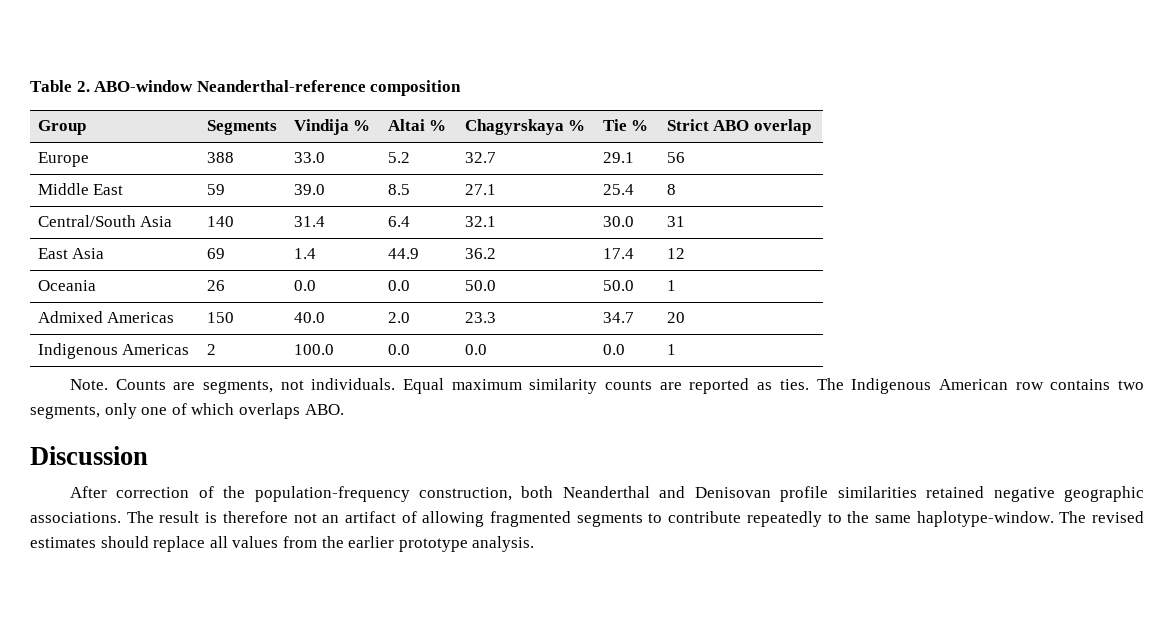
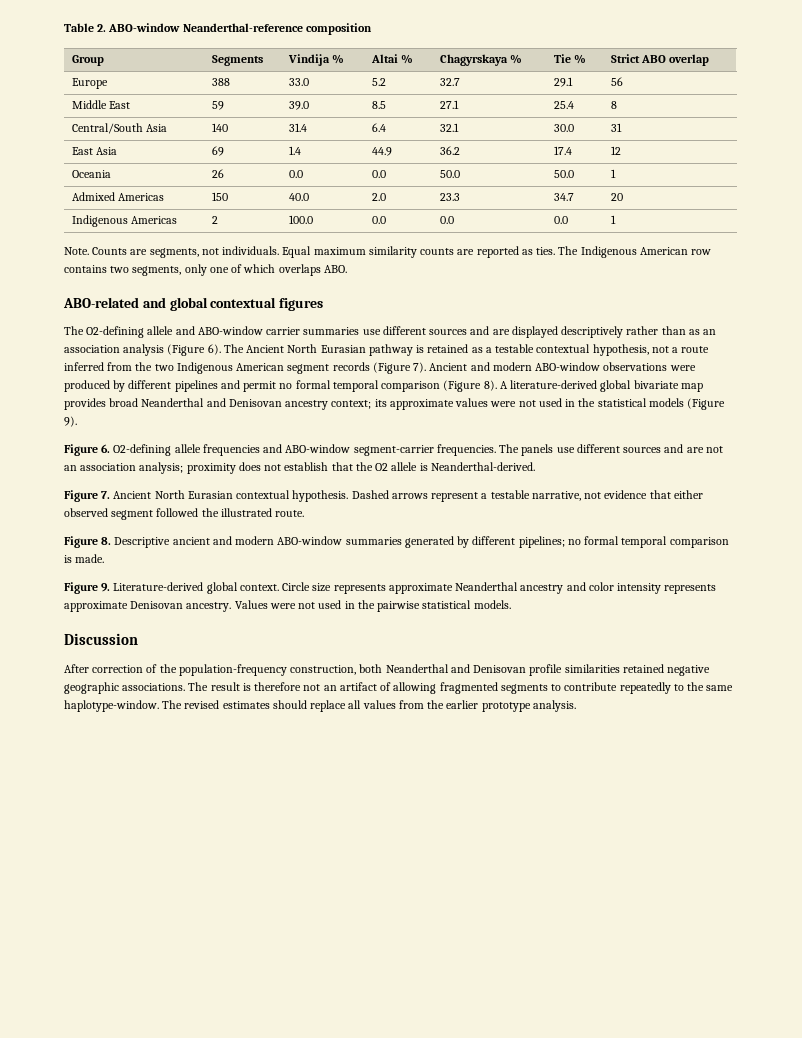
(344, 409) none -> [63,297,324,311] [64,326,717,338] [64,344,710,356] [64,362,696,374] [64,380,703,392] [64,398,726,410] [64,416,77,427] [64,444,723,456] [64,462,535,474] [64,490,703,502] [64,508,305,520] [64,536,729,548] [64,554,105,563] [64,582,717,594] [64,600,511,612] // ABO-related and global contextual figures // The O2-defining allele and ABO-window carrier summaries use different sources and are displayed descriptively rather than as an association analysis (Figure 6). The Ancient North Eurasian pathway is retained as a testable contextual hypothesis, not a route inferred from the two Indigenous American segment records (Figure 7). Ancient and modern ABO-window observations were produced by different pipelines and permit no formal temporal comparison (Figure 8). A literature-derived global bivariate map provides broad Neanderthal and Denisovan ancestry context; its approximate values were not used in the statistical models (Figure 9). // Figure 6. O2-defining allele frequencies and ABO-window segment-carrier frequencies. The panels use different sources and are not an association analysis; proximity does not establish that the O2 allele is Neanderthal-derived. // Figure 7. Ancient North Eurasian contextual hypothesis. Dashed arrows represent a testable narrative, not evidence that either observed segment followed the illustrated route. // Figure 8. Descriptive ancient and modern ABO-window summaries generated by different pipelines; no formal temporal comparison is made. // Figure 9. Literature-derived global context. Circle size represents approximate Neanderthal ancestry and color intensity represents approximate Denisovan ancestry. Values were not used in the pairwise statistical models.

